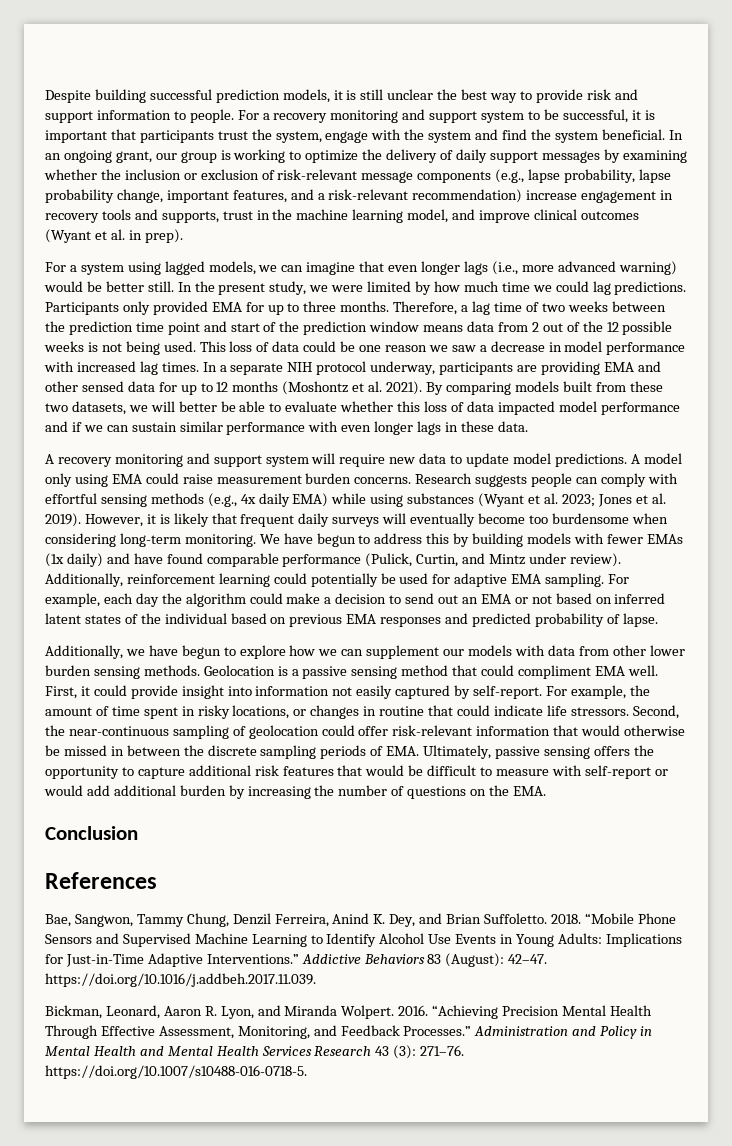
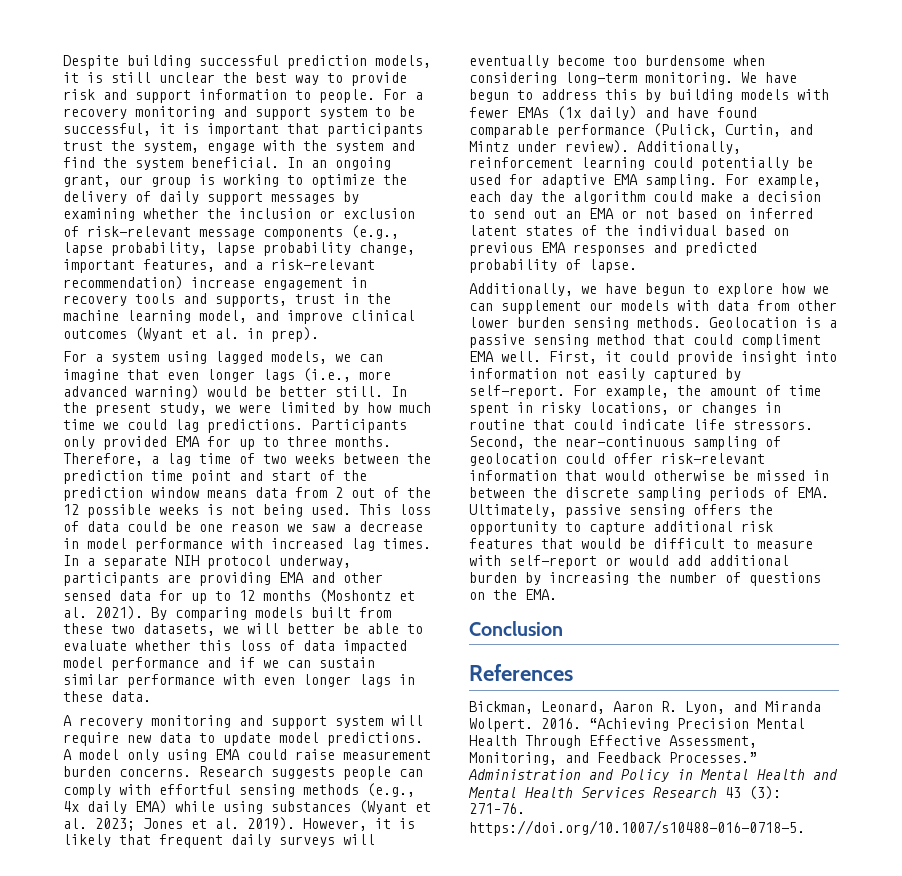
[45,913,676,927] [45,933,682,947] [45,953,548,967] [45,973,316,987] // Bae, Sangwon, Tammy Chung, Denzil Ferreira, Anind K. Dey, and Brian Suffoletto. 2018. “Mobile Phone Sensors and Supervised Machine Learning to Identify Alcohol Use Events in Young Adults: Implications for Just-in-Time Adaptive Interventions.” Addictive Behaviors 83 (August): 42–47. https://doi.org/10.1016/j.addbeh.2017.11.039. -> (573, 672) none

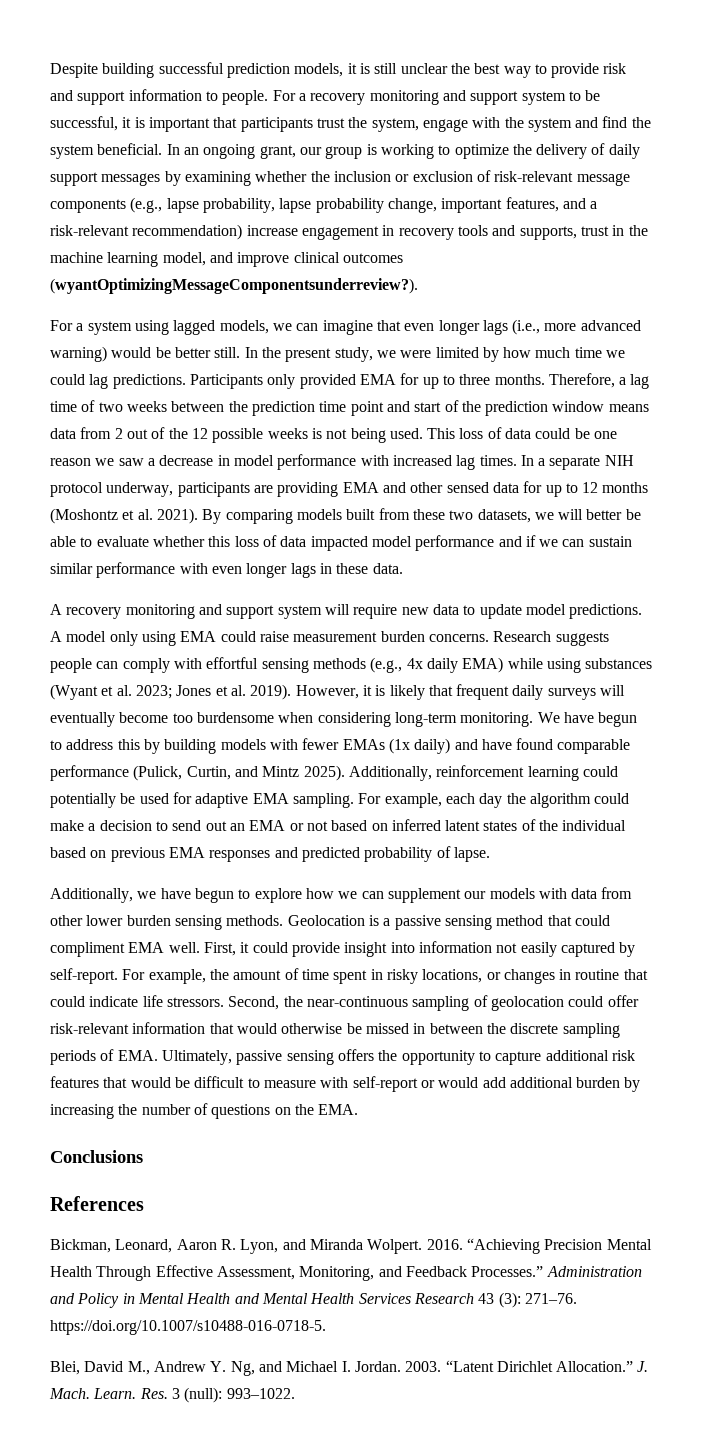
[135,327,319,342] (Wyant et al. in prep). -> [50,278,418,294] (wyantOptimizingMessageComponentsunderreview?).
[517,140,629,154] under review). -> [303,765,345,781] 2025).
[469,621,563,636] Conclusion -> [50,1150,143,1163] Conclusions
(805, 828) none -> [50,1360,649,1376] [49,1387,295,1403] // Blei, David M., Andrew Y. Ng, and Michael I. Jordan. 2003. “Latent Dirichlet Allocation.” J. Mach. Learn. Res. 3 (null): 993–1022.

